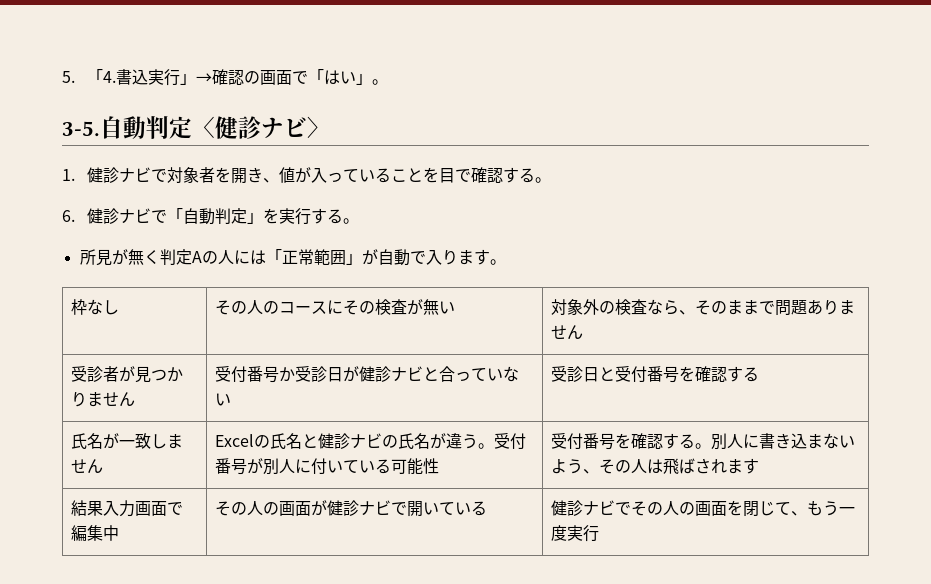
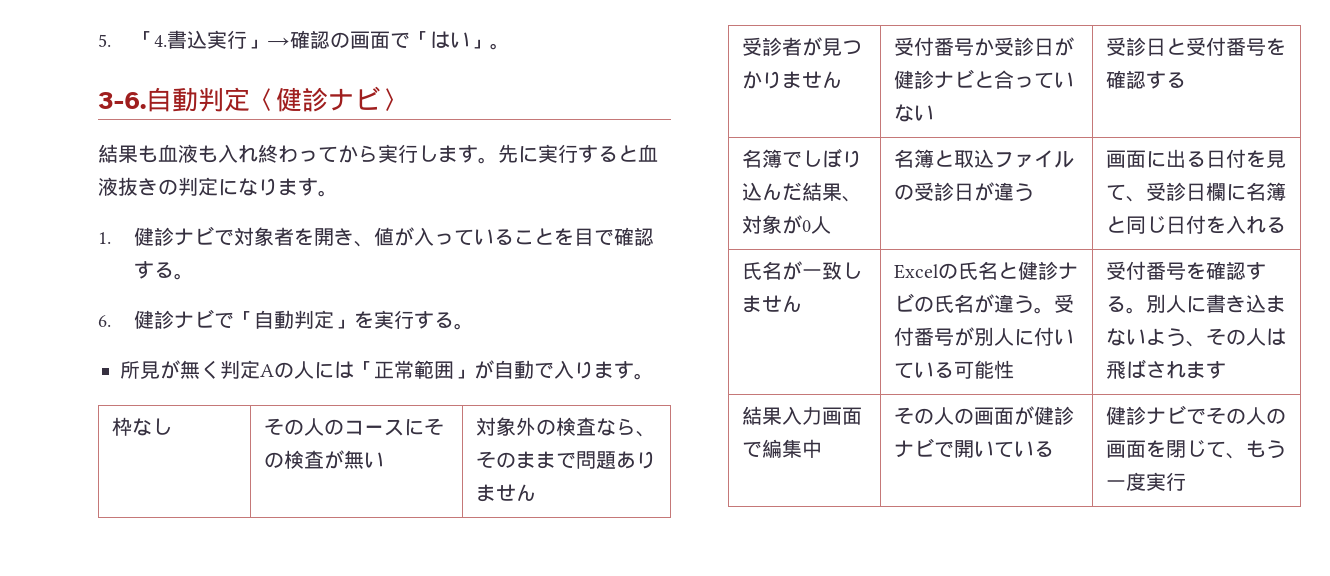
[62,121,100,137] 3-5. -> [98,92,146,109] 3-6.
(330, 127) none -> [98,144,658,164] [98,177,338,197] // 結果も血液も入れ終わってから実行します。先に実行すると血液抜きの判定になります。
(759, 374) none -> [741,148,862,168] [741,182,862,202] [741,215,831,234] [893,149,1074,168] [893,182,1034,202] [1105,149,1286,168] [1105,182,1286,202] [1105,215,1286,234] // 名簿でしぼり込んだ結果、対象が0人 | 名簿と取込ファイルの受診日が違う | 画面に出る日付を見て、受診日欄に名簿と同じ日付を入れる

